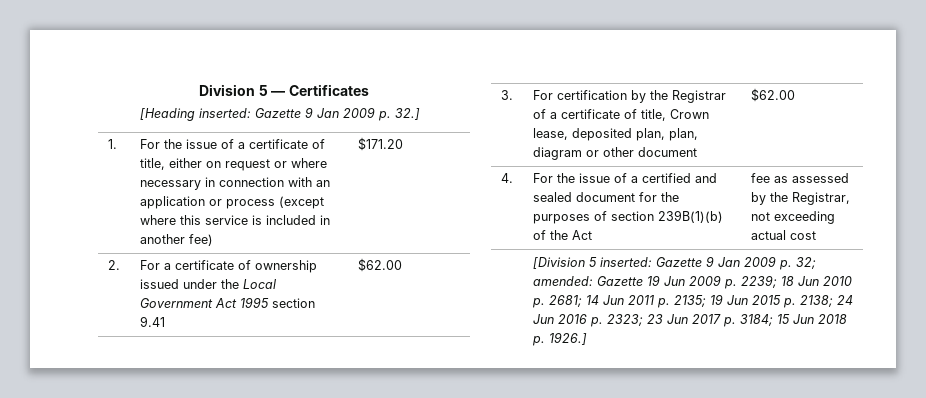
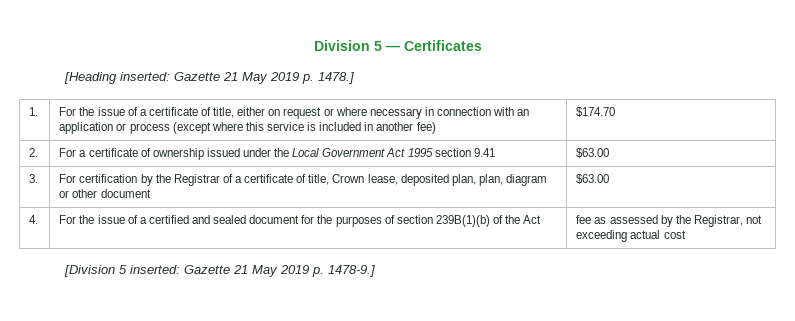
[305,107,421,121] 9 Jan 2009 p. 32.] -> [223,72,355,84] 21 May 2019 p. 1478.]
[357,137,403,151] $171.20 -> [576,107,616,117] $174.70
[357,258,402,272] $62.00 -> [576,148,610,158] $63.00
[750,88,795,102] $62.00 -> [576,174,610,184] $63.00
[706,256,817,270] [533,275,853,289] [532,294,854,308] [533,314,848,327] [532,332,588,346] 9 Jan 2009 p. 32; amended: Gazette 19 Jun 2009 p. 2239; 18 Jun 2010 p. 2681; 14 Jun 2011 p. 2135; 19 Jun 2015 p. 2138; 24 Jun 2016 p. 2323; 23 Jun 2017 p. 3184; 15 Jun 2018 p. 1926.] -> [233,265,376,277] 21 May 2019 p. 1478-9.]

